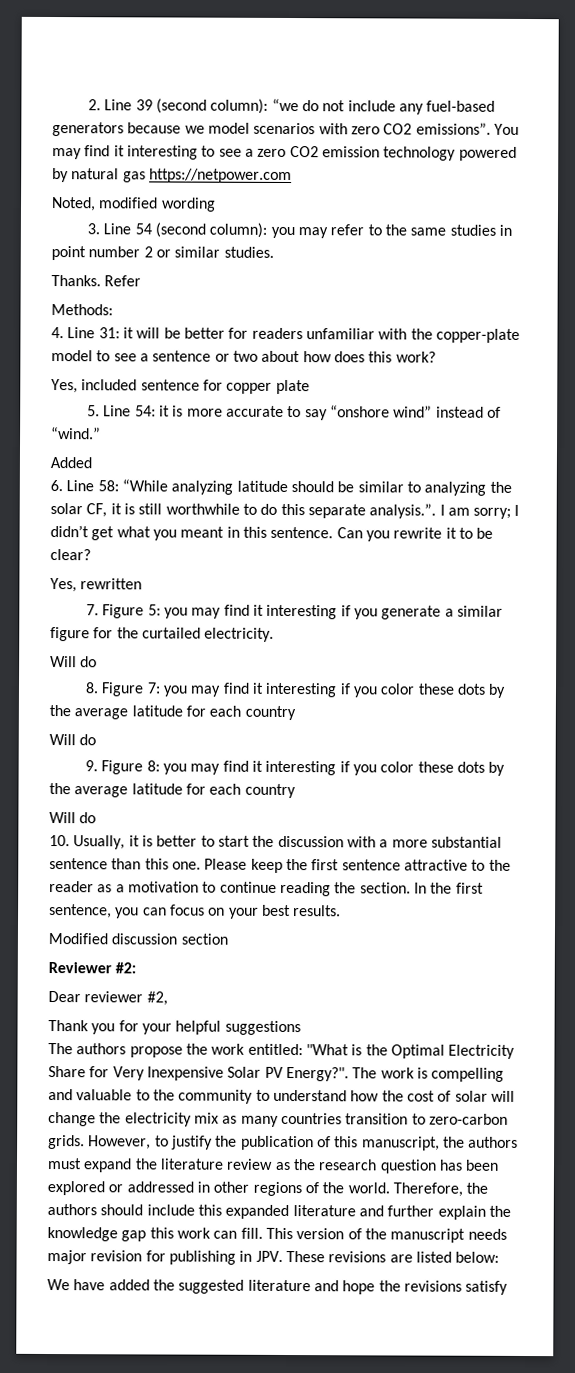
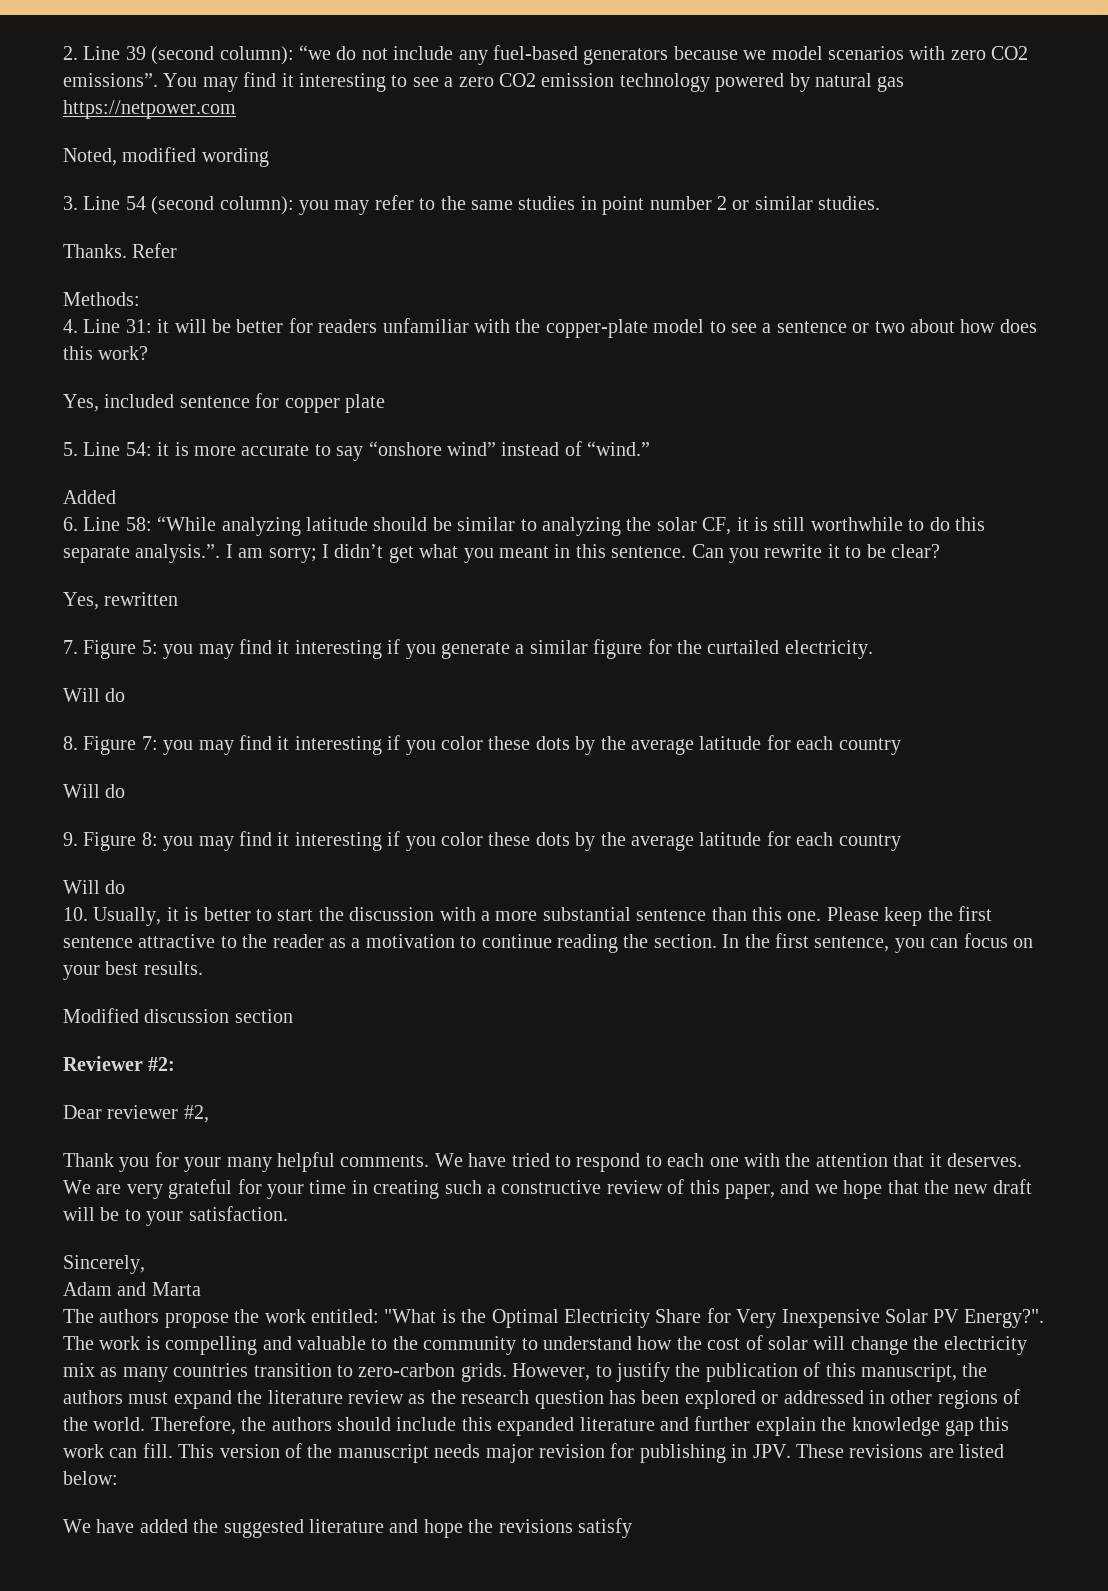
[175,1020,301,1036] helpful suggestions -> [226,1152,1022,1172] [63,1179,1032,1199] [63,1206,288,1226] [63,1255,145,1274] [63,1282,201,1296] many helpful comments. We have tried to respond to each one with the attention that it deserves. We are very grateful for your time in creating such a constructive review of this paper, and we hope that the new draft will be to your satisfaction. // Sincerely, // Adam and Marta

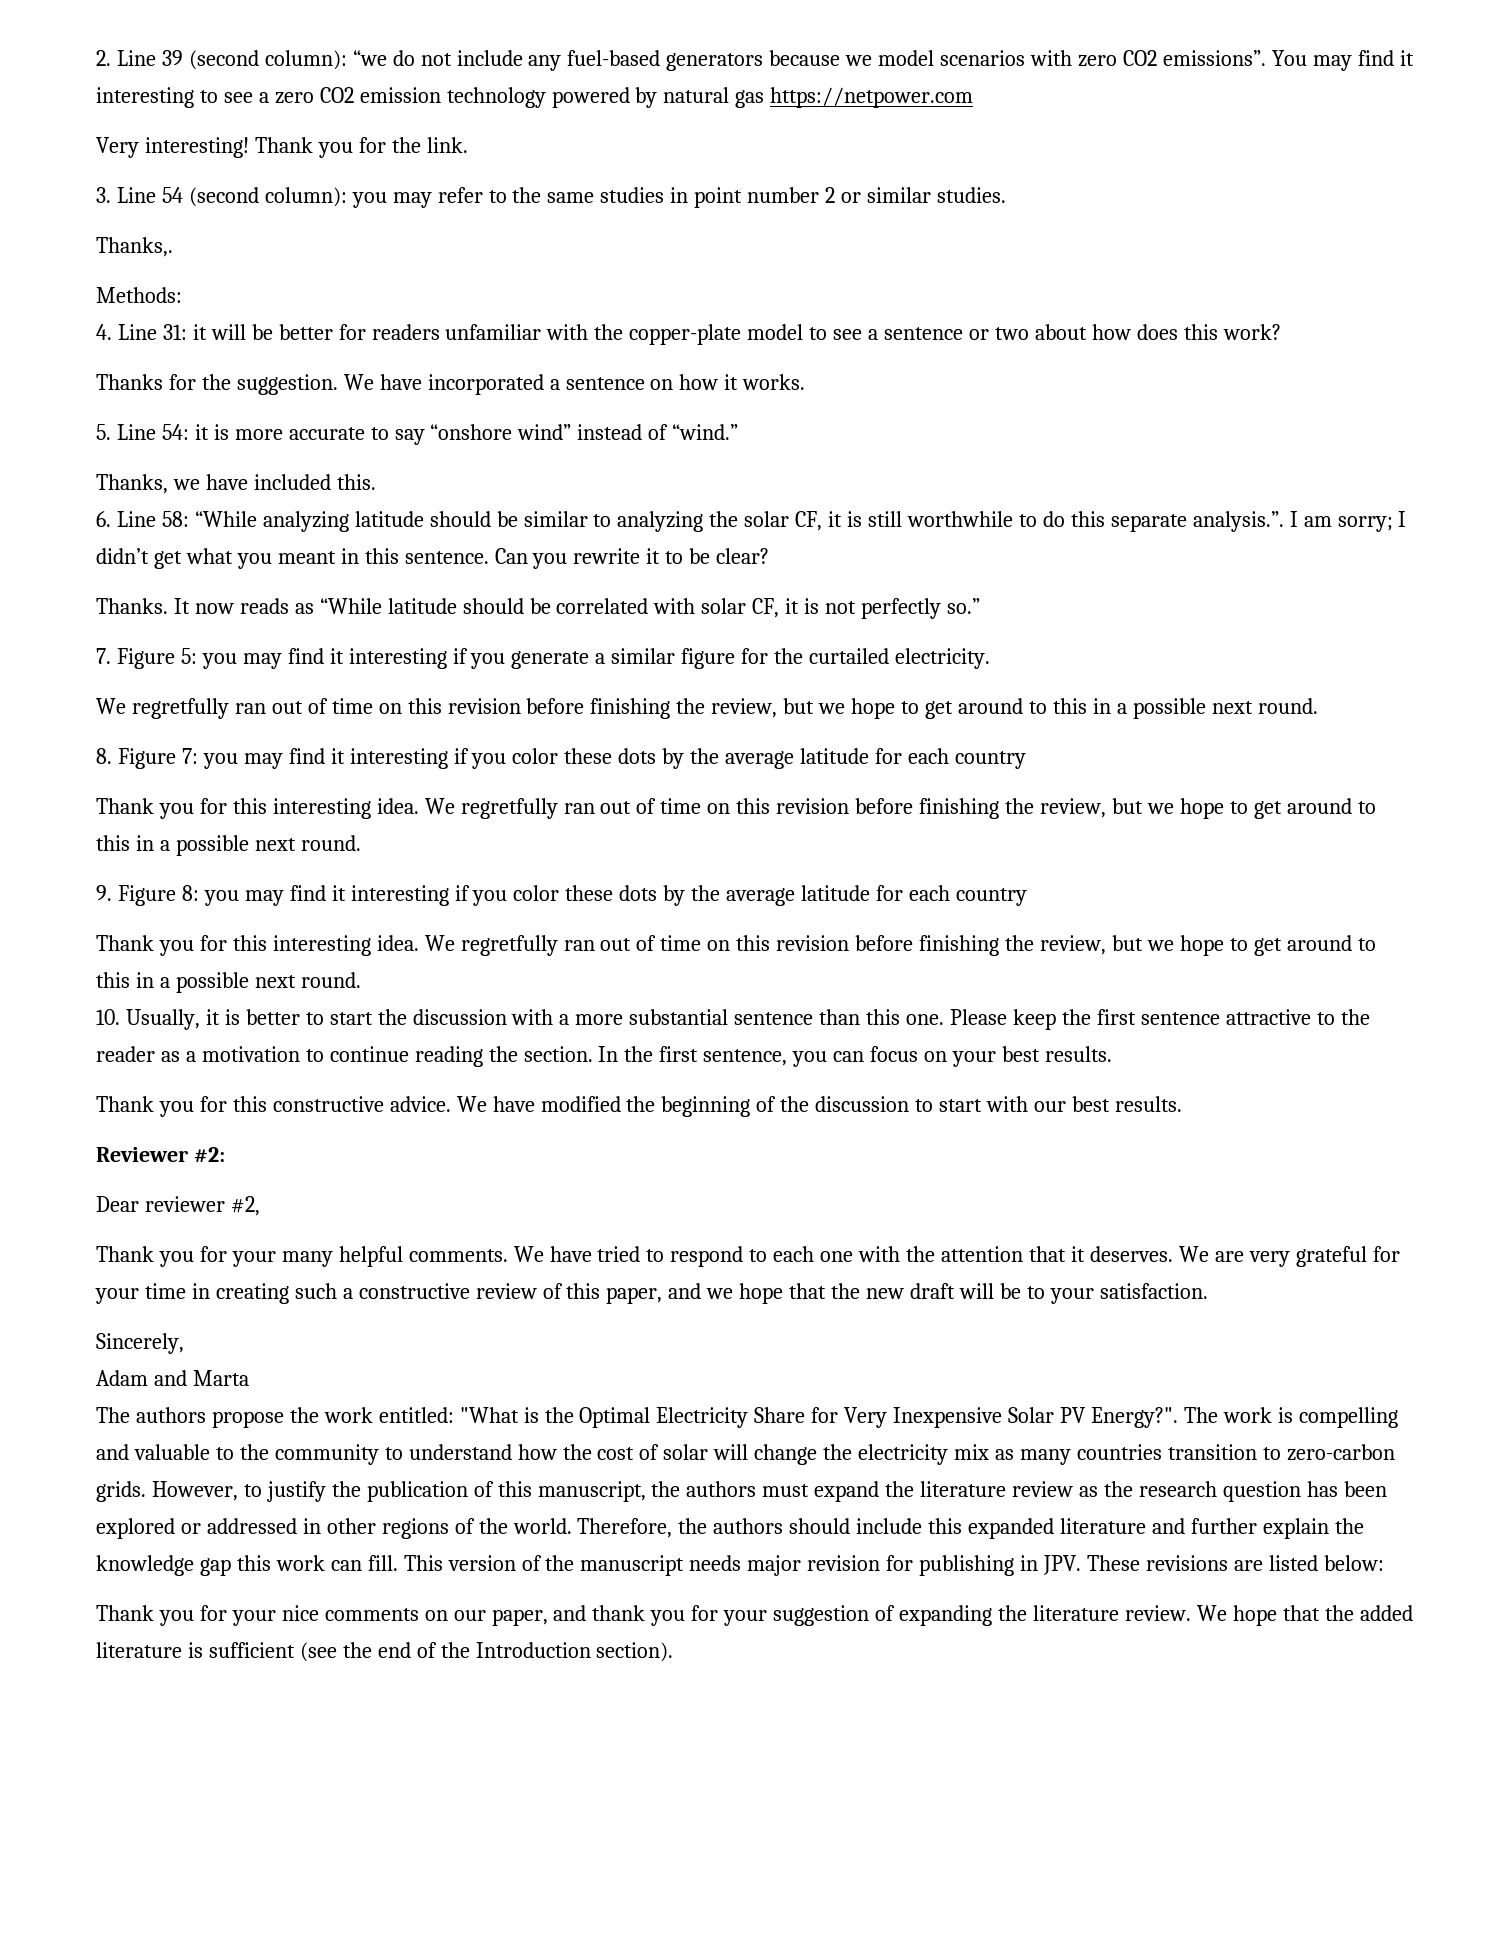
[63,147,269,167] Noted, modified wording -> [96,137,468,158] Very interesting! Thank you for the link.
[63,243,178,258] Thanks. Refer -> [96,237,173,257] Thanks,.
[63,393,385,413] Yes, included sentence for copper plate -> [96,374,806,395] Thanks for the suggestion. We have incorporated a sentence on how it works.
[63,490,116,504] Added -> [96,474,376,494] Thanks, we have included this.
[63,592,179,610] Yes, rewritten -> [96,598,980,619] Thanks. It now reads as “While latitude should be correlated with solar CF, it is not perfectly so.”
[63,688,126,702] Will do -> [96,698,1318,719] We regretfully ran out of time on this revision before finishing the review, but we hope to get around to this in a possible next round.
[63,784,126,798] Will do -> [96,798,1376,819] [96,835,361,856] Thank you for this interesting idea. We regretfully ran out of time on this revision before finishing the review, but we hope to get around to this in a possible next round.
[63,880,126,894] Will do -> [96,935,1376,956] [96,972,361,993] Thank you for this interesting idea. We regretfully ran out of time on this revision before finishing the review, but we hope to get around to this in a possible next round.
[63,1008,293,1023] Modified discussion section -> [96,1096,1182,1117] Thank you for this constructive advice. We have modified the beginning of the discussion to start with our best results.
[63,1518,632,1538] We have added the suggested literature and hope the revisions satisfy -> [96,1605,1413,1626] [96,1642,674,1662] Thank you for your nice comments on our paper, and thank you for your suggestion of expanding the literature review. We hope that the added literature is sufficient (see the end of the Introduction section).

